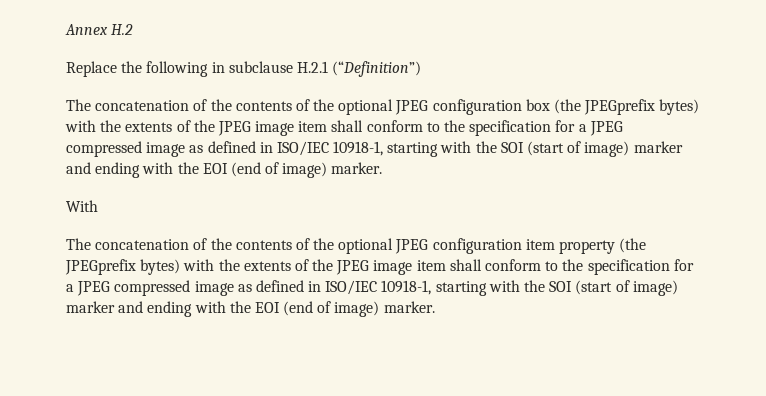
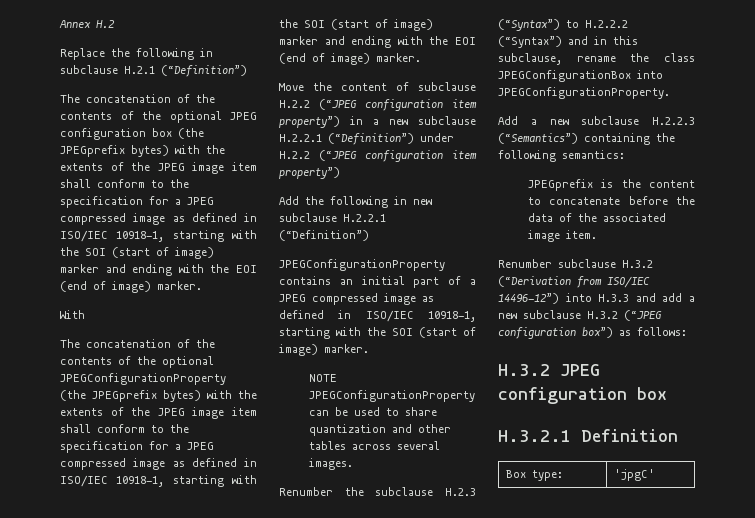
[395,238,616,254] JPEG configuration item property -> [60,373,226,385] JPEGConfigurationProperty
(435, 307) none -> [279,82,476,91] [279,99,477,111] [279,116,476,128] [279,133,454,145] [279,150,477,162] [279,167,340,179] [279,196,432,208] [279,213,386,222] [279,230,369,241] [279,259,445,271] [279,276,476,288] [279,293,434,305] [279,310,476,322] [279,327,476,339] [279,344,369,356] [308,374,337,382] [308,390,475,402] [308,407,437,416] [308,424,451,436] [308,441,440,450] [308,458,353,470] [279,487,476,496] [498,19,628,31] [498,36,638,48] [498,53,695,65] [498,70,663,82] [498,87,670,99] [498,116,695,125] [498,133,675,145] [498,150,625,162] [527,179,695,191] [527,196,695,205] [527,213,666,222] [527,230,597,242] [498,259,653,268] [498,276,650,288] [498,293,695,304] [498,310,662,321] [498,327,687,339] [498,364,600,376] [498,387,667,404] [498,429,678,442] [505,470,563,481] [613,469,655,481] // Move the content of subclause H.2.2 (“JPEG configuration item property”) in a new subclause H.2.2.1 (“Definition”) under H.2.2 (“JPEG configuration item property”) // Add the following in new subclause H.2.2.1 (“Definition”) // JPEGConfigurationProperty contains an initial part of a JPEG compressed image as defined in ISO/IEC 10918-1, starting with the SOI (start of image) marker. // NOTE JPEGConfigurationProperty can be used to share quantization and other tables across several images. // Renumber the subclause H.2.3 (“Syntax”) to H.2.2.2 (“Syntax”) and in this subclause, rename the class JPEGConfigurationBox into JPEGConfigurationProperty. // Add a new subclause H.2.2.3 (“Semantics”) containing the following semantics: // JPEGprefix is the content to concatenate before the data of the associated image item. // Renumber subclause H.3.2 (“Derivation from ISO/IEC 14496-12”) into H.3.3 and add a new subclause H.3.2 (“JPEG configuration box”) as follows: // H.3.2 JPEG configuration box // H.3.2.1 Definition // Box type: | 'jpgC'

